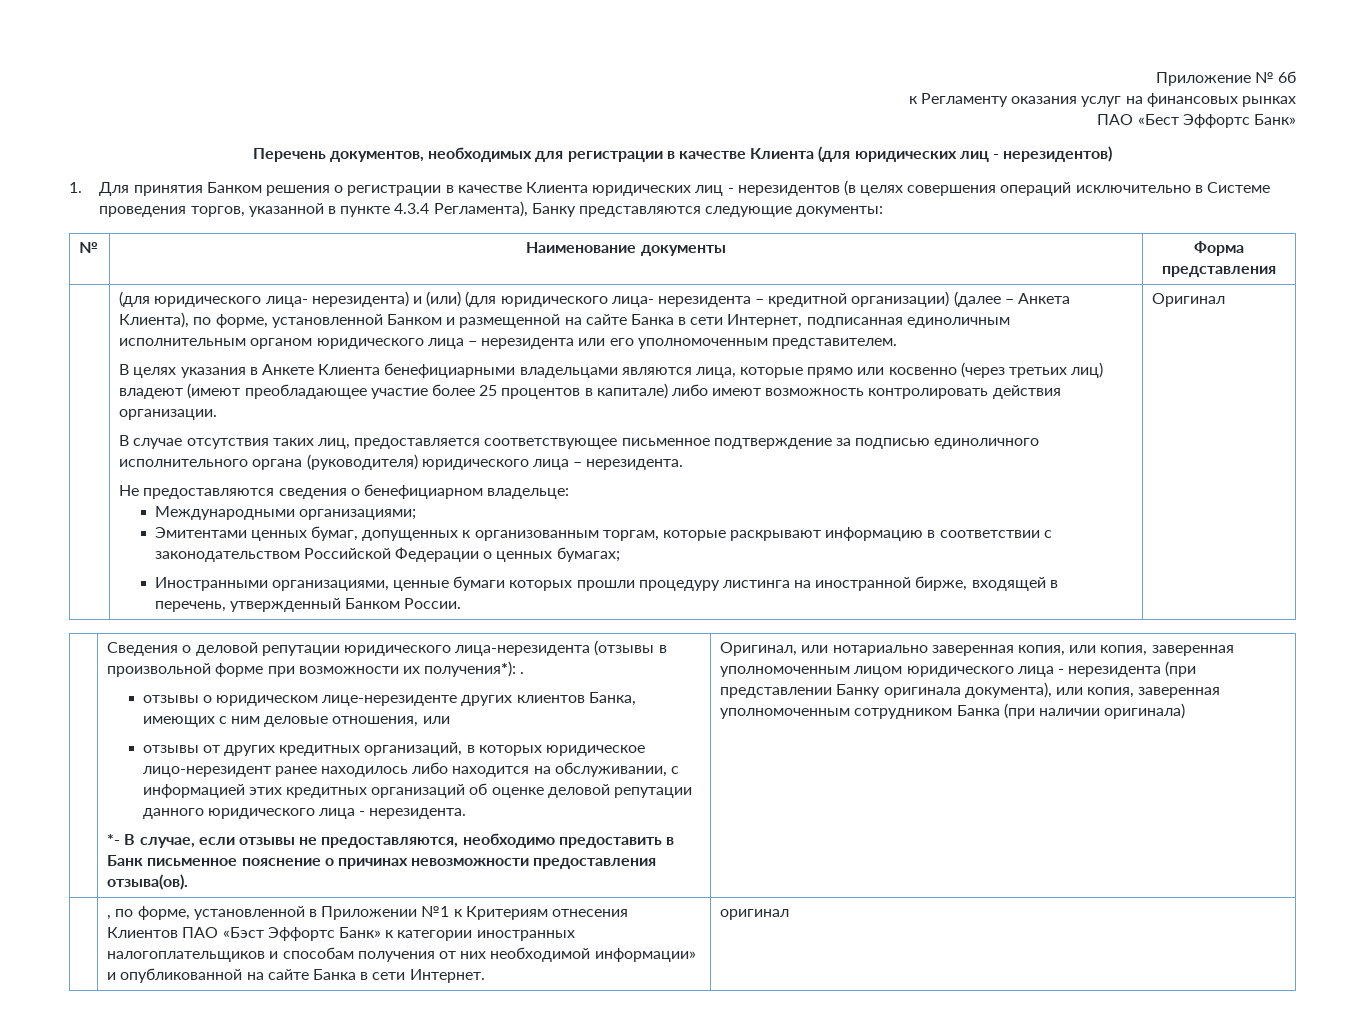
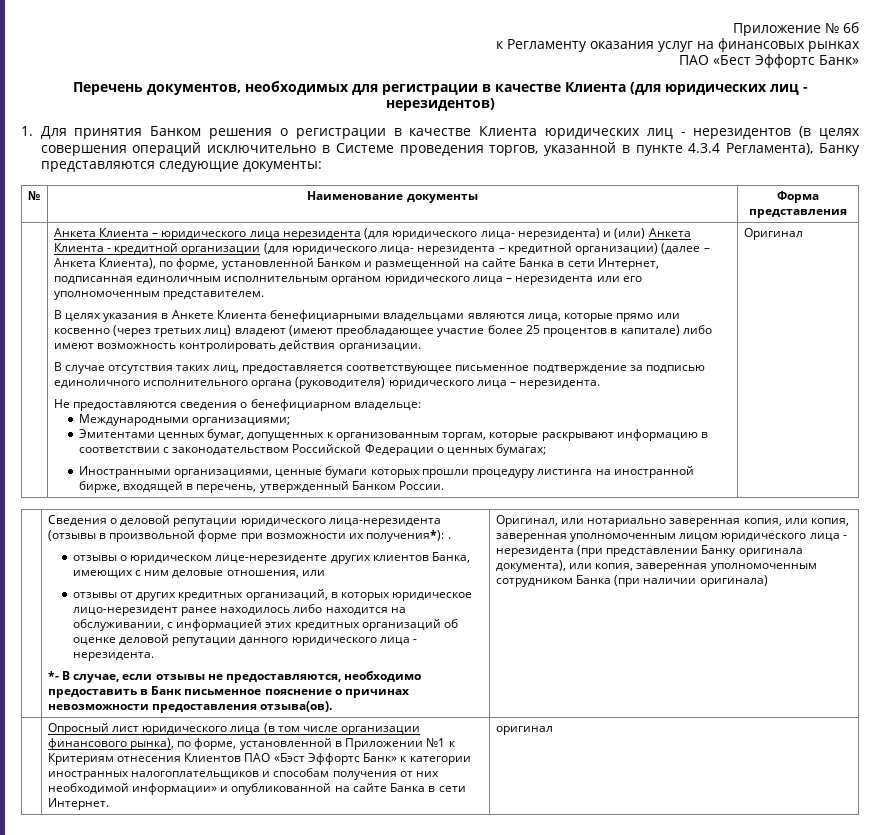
(1276, 271) none -> [53,228,361,240] Анкета Клиента – юридического лица нерезидента
(462, 299) none -> [648,228,691,237] [53,243,261,255] Анкета Клиента - кредитной организации
[107,915,112,920] , -> [47,723,421,735] [47,738,175,750] Опросный лист юридического лица (в том числе организации финансового рынка),

